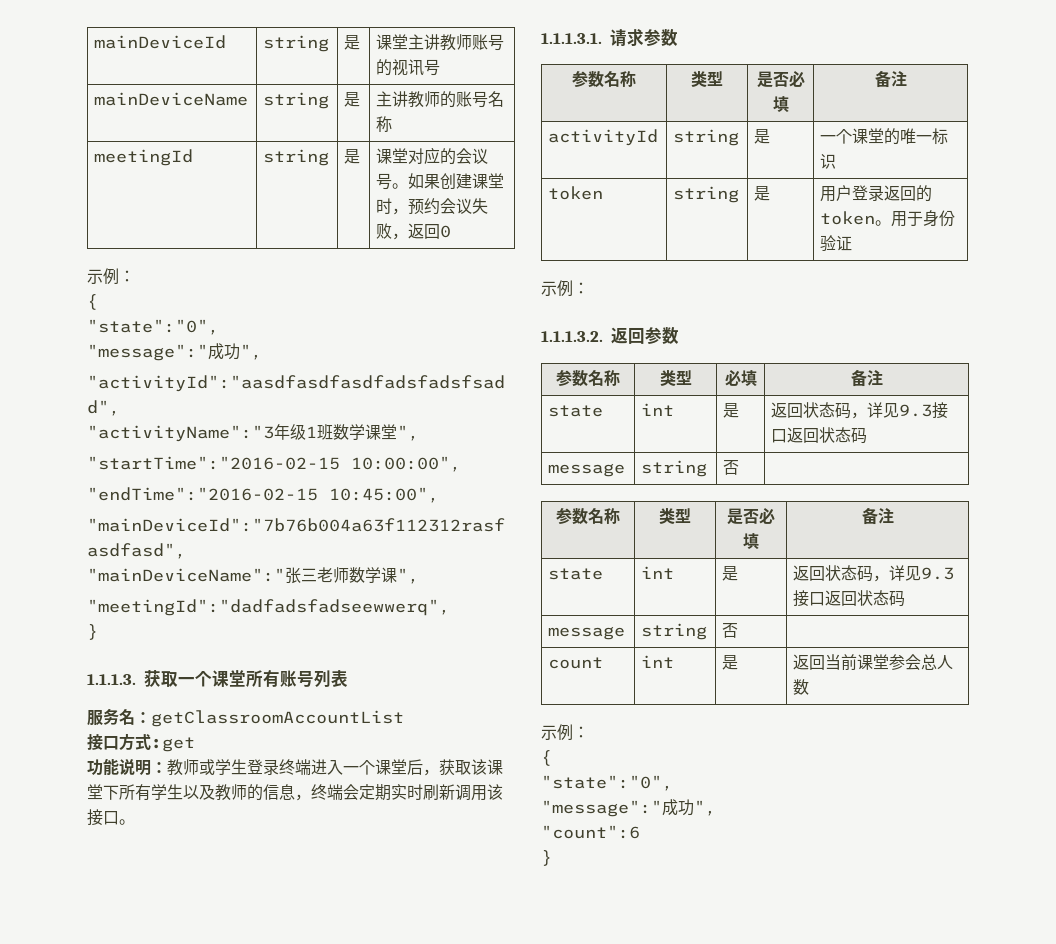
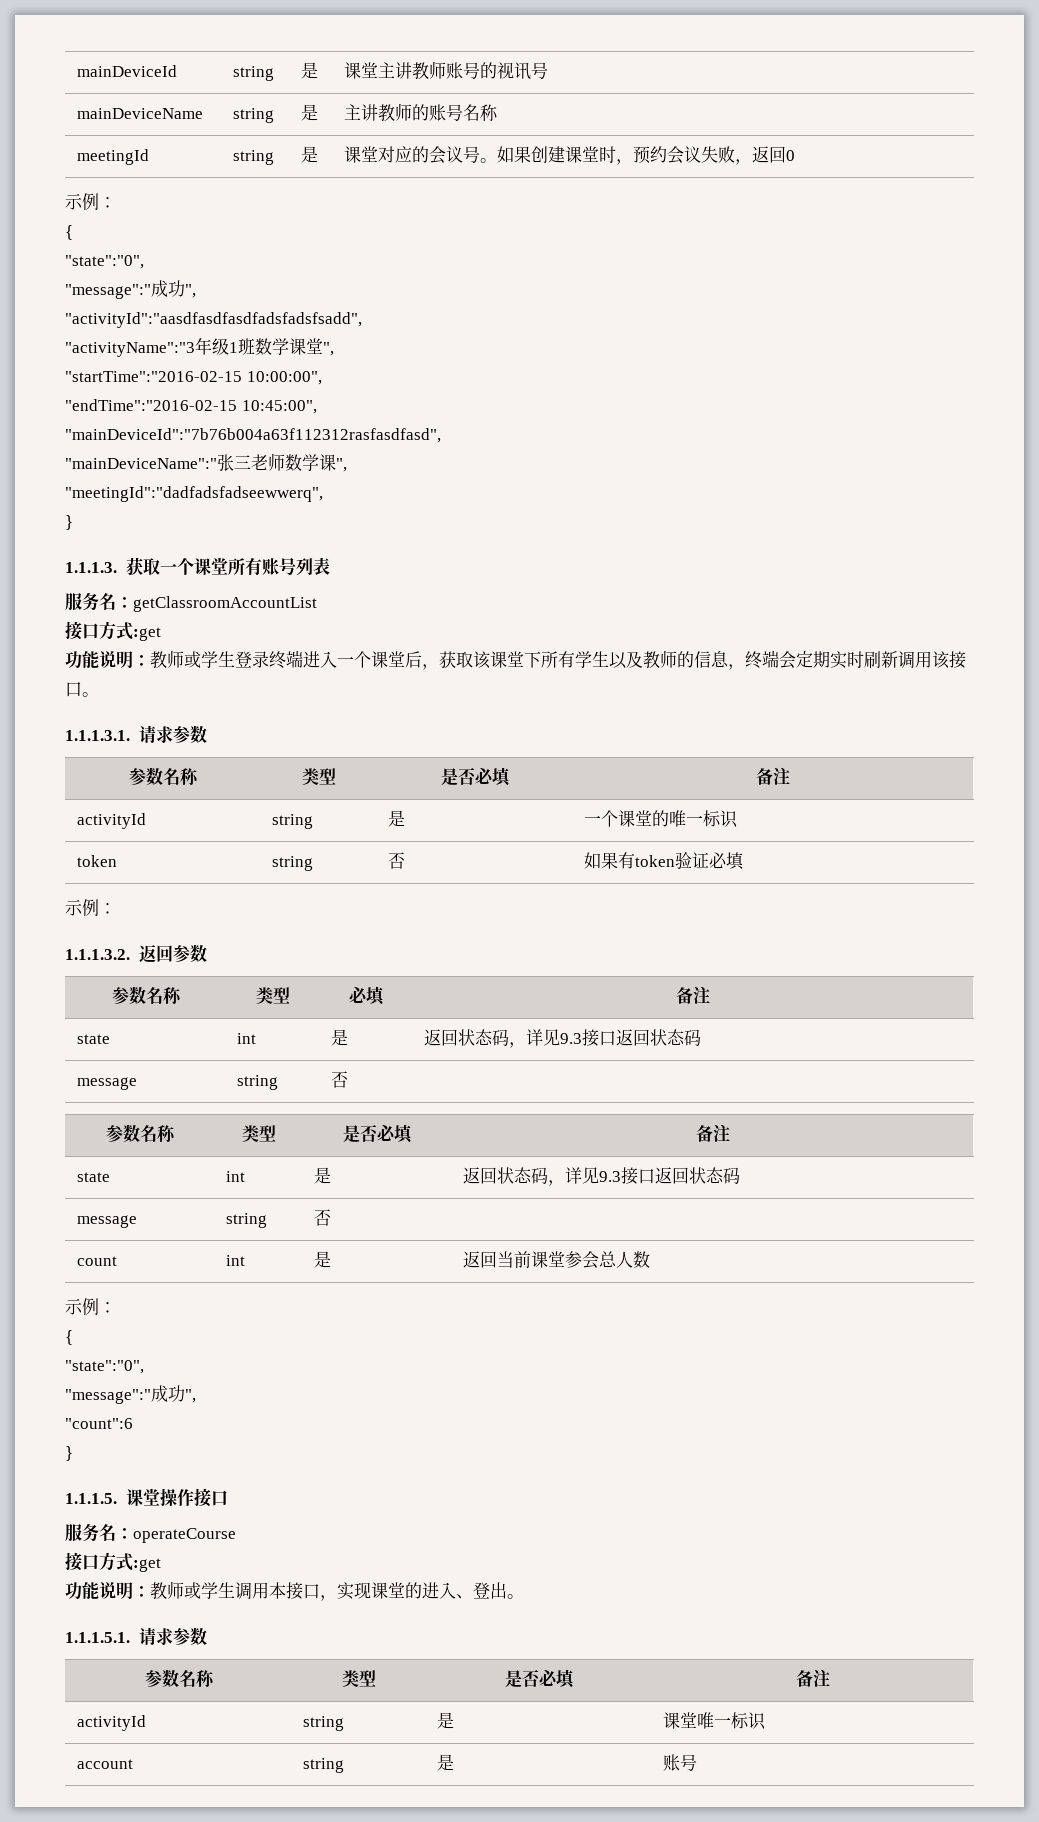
[754,186,771,201] [820,185,933,202] [820,210,956,227] 是 | 用户登录返回的token。用于身份 -> [387,852,405,869] [583,852,675,869] 否 | 如果有token
(853, 243) none -> [708,852,745,870] 必填
(552, 858) none -> [65,1488,228,1507] [65,1523,236,1543] [65,1552,161,1572] [65,1581,524,1601] [65,1627,207,1646] [144,1669,215,1688] [341,1670,376,1687] [504,1669,576,1689] [795,1669,830,1687] [76,1715,146,1731] [302,1716,344,1731] [436,1712,454,1729] [662,1712,766,1730] [76,1759,133,1769] [302,1758,344,1773] [436,1754,454,1771] [662,1754,697,1771] // 1.1.1.5.课堂操作接口 // 服务名：operateCourse // 接口方式:get // 功能说明：教师或学生调用本接口，实现课堂的进入、登出。 // 1.1.1.5.1.请求参数 // 参数名称 | 类型 | 是否必填 | 备注 // activityId | string | 是 | 课堂唯一标识 // account | string | 是 | 账号

